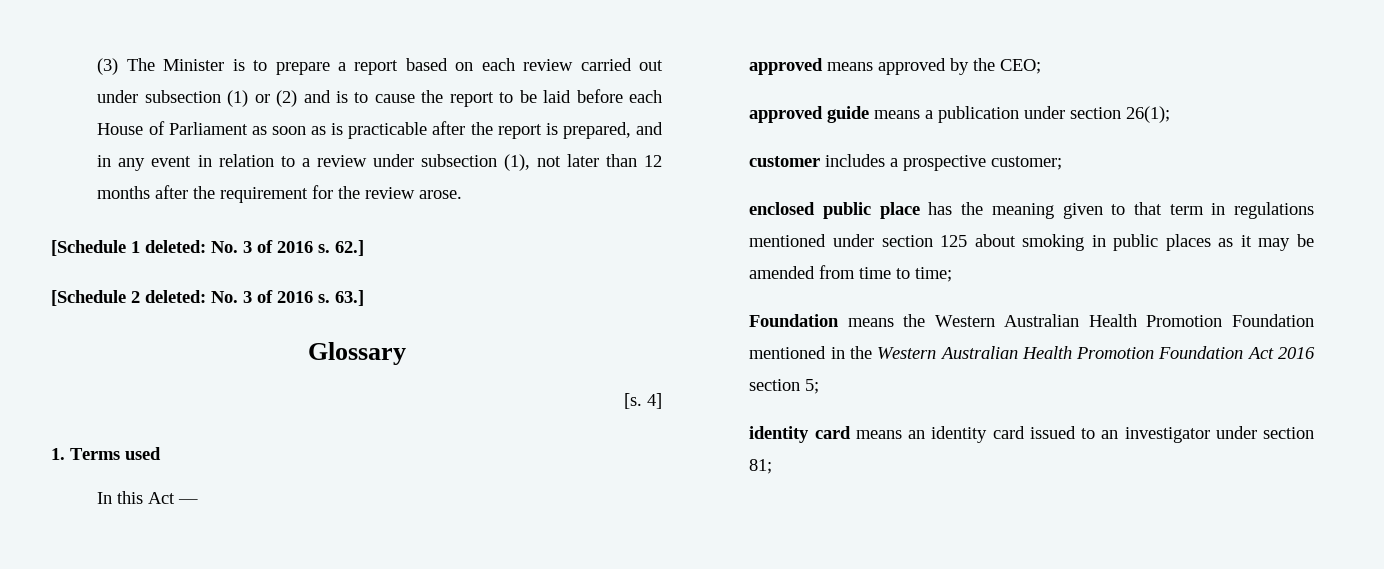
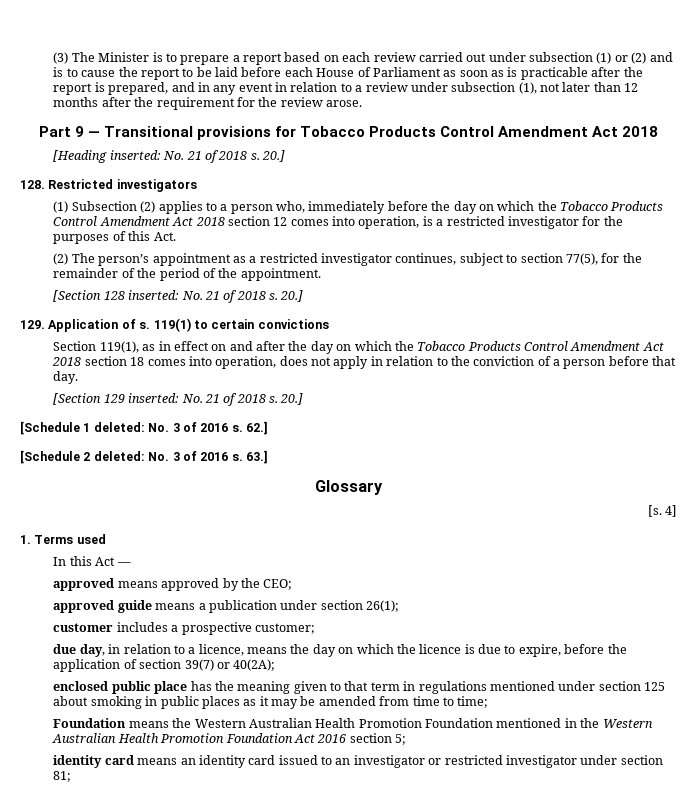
(463, 194) none -> [38,126,659,140] [53,150,286,163] [20,179,197,192] [53,201,664,214] [53,216,623,229] [53,231,176,244] [53,253,642,266] [53,268,321,281] [53,290,304,303] [20,318,329,332] [53,341,664,354] [52,356,677,369] [53,371,79,384] [53,393,304,406] // Part 9 — Transitional provisions for Tobacco Products Control Amendment Act 2018 // [Heading inserted: No. 21 of 2018 s. 20.] // 128. Restricted investigators // (1) Subsection (2) applies to a person who, immediately before the day on which the Tobacco Products Control Amendment Act 2018 section 12 comes into operation, is a restricted investigator for the purposes of this Act. // (2) The person’s appointment as a restricted investigator continues, subject to section 77(5), for the remainder of the period of the appointment. // [Section 128 inserted: No. 21 of 2018 s. 20.] // 129. Application of s. 119(1) to certain convictions // Section 119(1), as in effect on and after the day on which the Tobacco Products Control Amendment Act 2018 section 18 comes into operation, does not apply in relation to the conviction of a person before that day. // [Section 129 inserted: No. 21 of 2018 s. 20.]
(1063, 163) none -> [53,644,627,657] [53,659,276,672] // due day, in relation to a licence, means the day on which the licence is due to expire, before the application of section 39(7) or 40(2A);
(1210, 435) none -> [428,755,577,768] or restricted investigator

